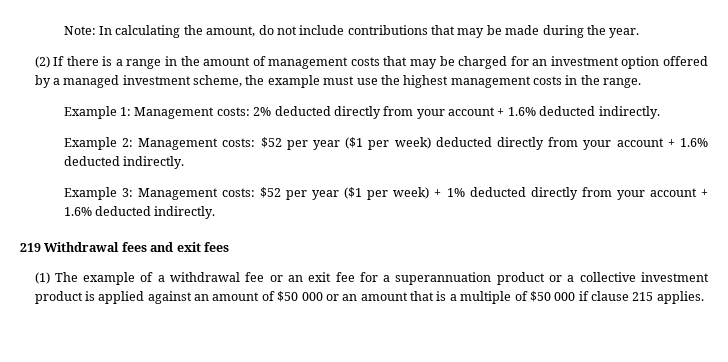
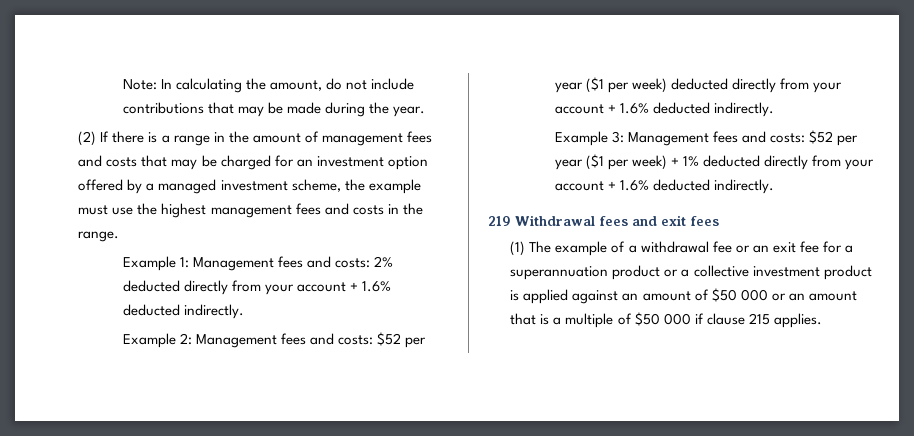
(349, 63) none -> [406,131,432,143] [78,155,103,167] fees and
(531, 82) none -> [295,203,349,215] fees and
(215, 113) none -> [278,256,332,268] fees and
(219, 144) none -> [281,333,335,345] fees and
(218, 194) none -> [713,131,767,143] fees and

